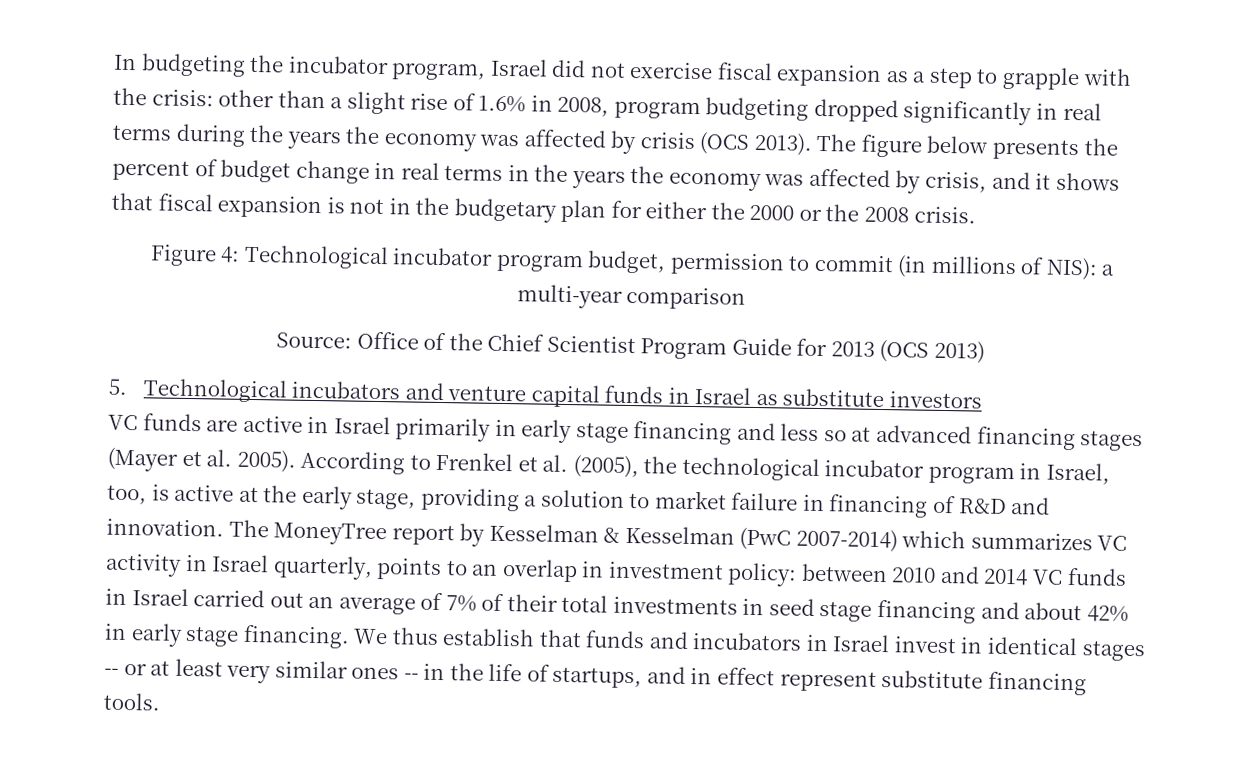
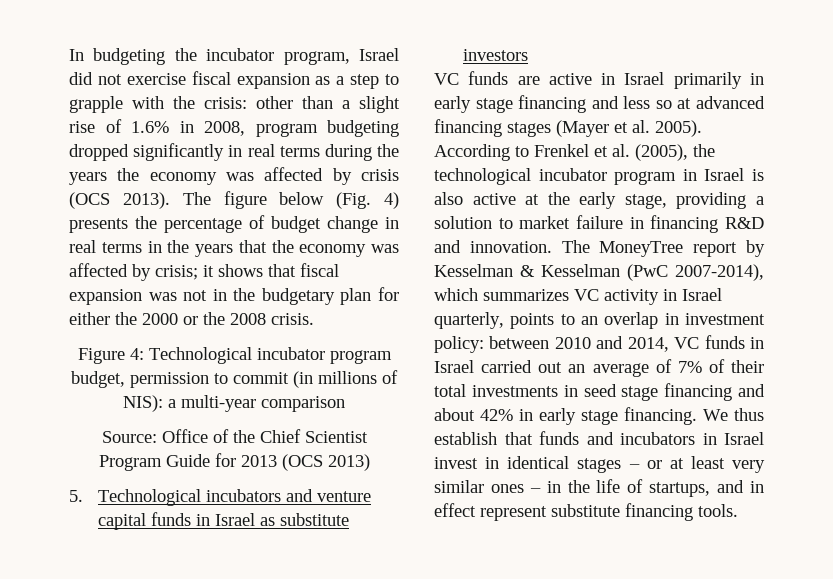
(989, 144) none -> [336,192,399,209] (Fig. 4)
[112,159,190,181] percent -> [164,218,242,233] percentage
[630,165,1031,194] the economy was affected by crisis, and -> [238,240,399,257] [69,263,198,281] that the economy was affected by crisis;
[326,197,345,214] is -> [148,292,177,301] was
[1046,462,1111,485] [107,484,170,505] Israel, too, is -> [704,168,764,181] [434,192,463,205] Israel is also
[933,495,957,514] of -> (719, 224) none
[795,528,898,553] 2007-2014) -> [675,264,764,281] 2007-2014),
[983,568,1029,586] 2014 -> [627,337,669,352] 2014,
[104,668,119,675] -- -> [628,464,640,469] –
[403,673,419,680] -- -> [529,488,541,493] –

